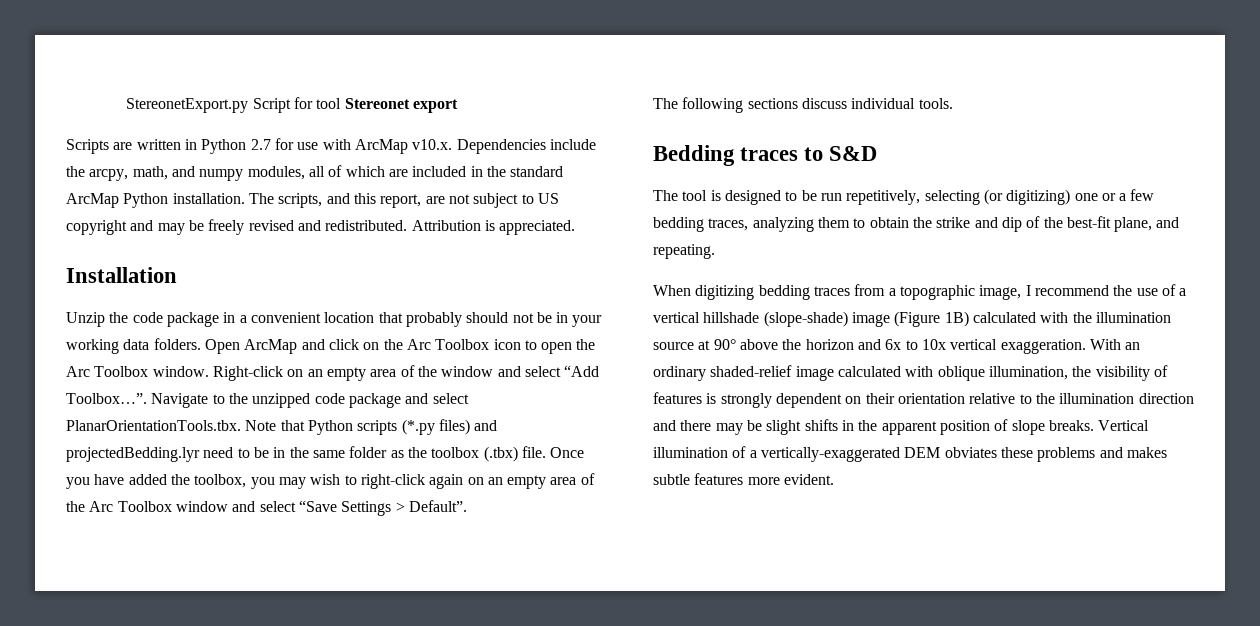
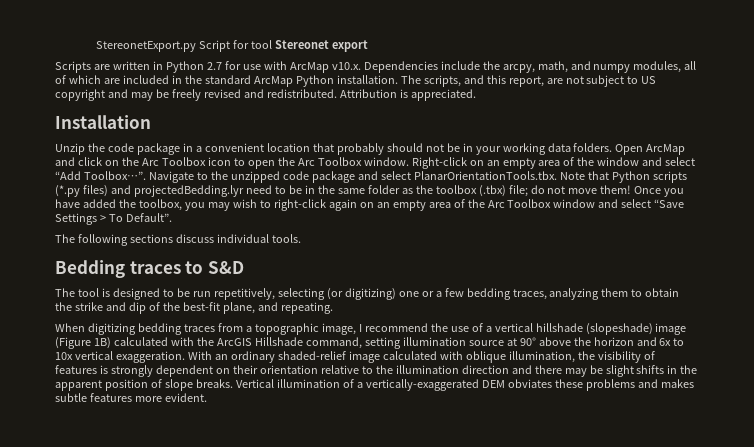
[521,446,546,458] file. -> [508,185,632,197] file; do not move them!
(405, 507) none -> [108,214,123,222] To
[763,311,848,327] (slope-shade) -> [585,323,653,335] (slopeshade)
(1092, 317) none -> [216,337,401,349] ArcGIS Hillshade command, setting

